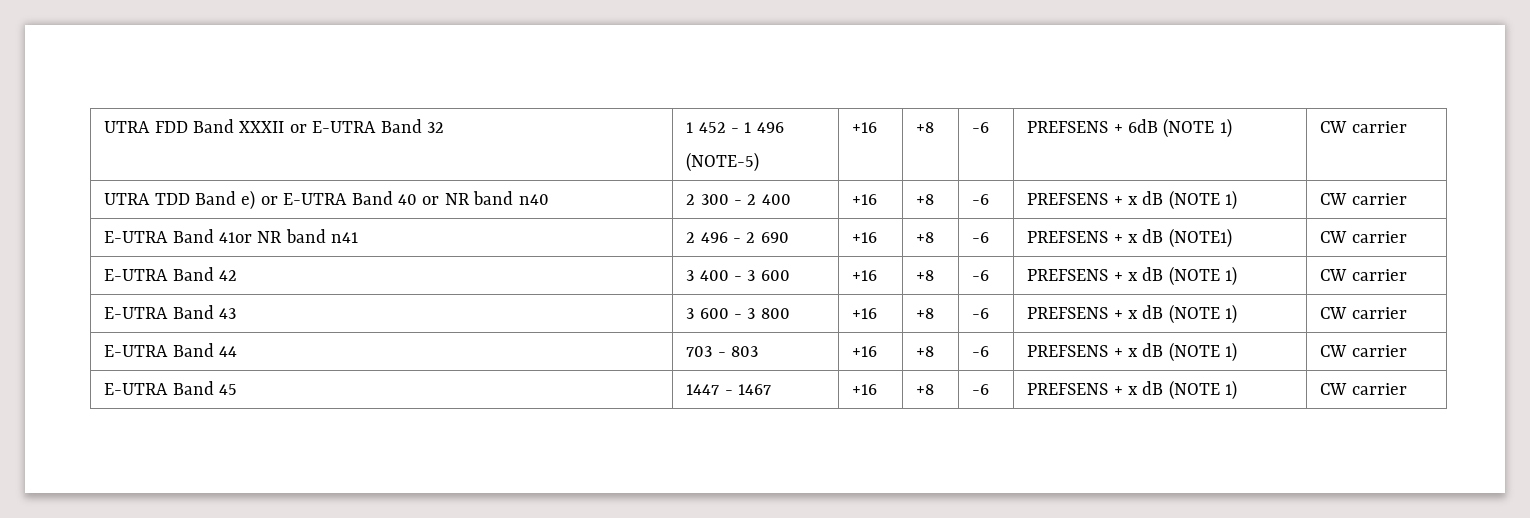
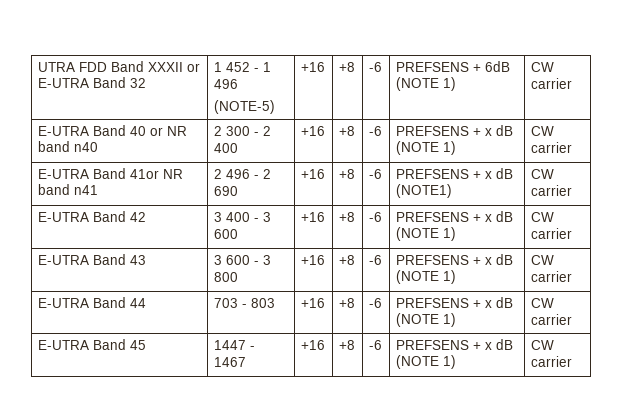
[104,190,278,210] UTRA TDD Band e) or -> (572, 83) none

